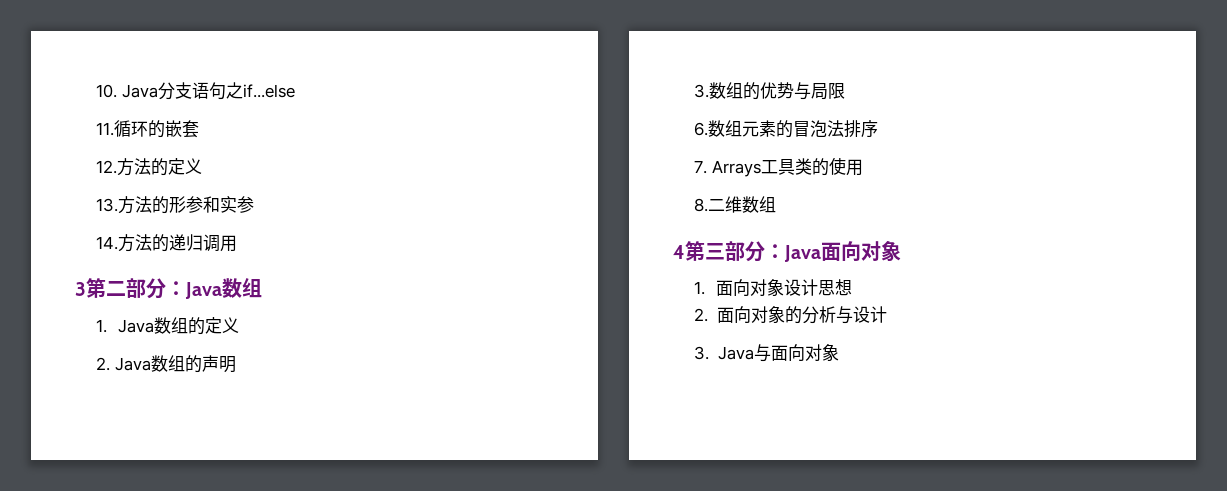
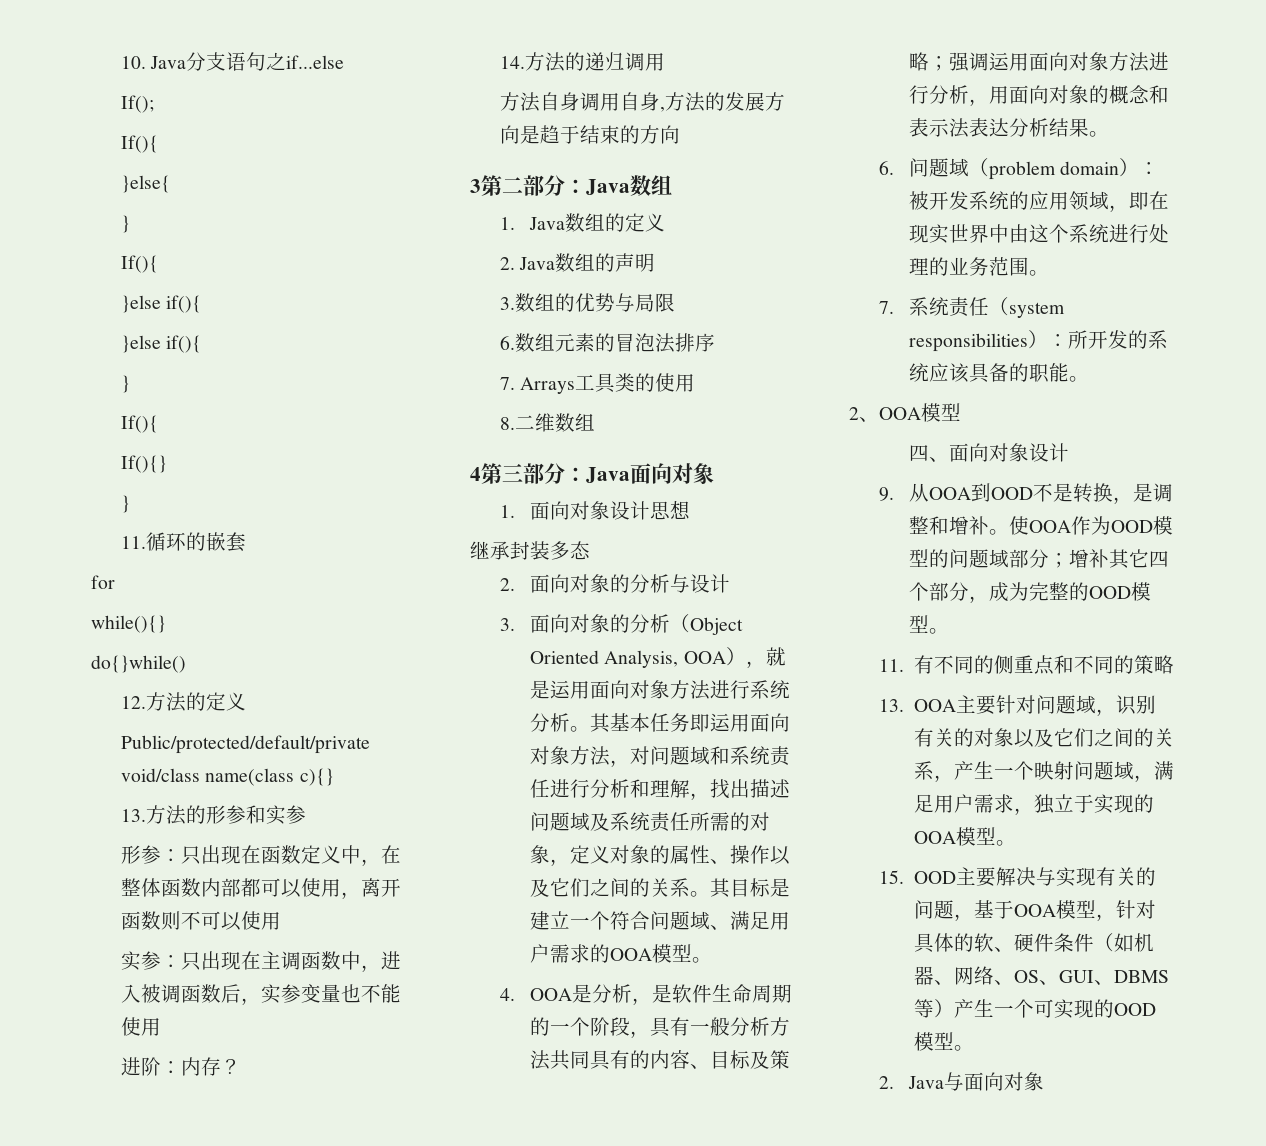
(296, 91) none -> [121,95,155,113] [121,135,159,153] [121,175,171,193] [121,215,131,233] [121,255,159,273] [121,295,202,313] [121,335,202,353] [121,375,131,393] [121,415,159,433] [121,455,168,473] [121,495,131,513] // If(); // If(){ // }else{ // } // If(){ // }else if(){ // }else if(){ // } // If(){ // If(){} // }
(200, 129) none -> [91,575,115,589] [91,615,166,633] [91,655,186,673] // for // while(){} // do{}while()
(203, 166) none -> [121,735,371,754] [121,768,334,786] // Public/protected/default/private void/class name(class c){}
(255, 204) none -> [121,845,402,866] [121,878,402,899] [121,911,282,931] [121,951,402,972] [121,984,402,1005] [121,1017,162,1036] [121,1057,242,1076] // 形参：只出现在函数定义中，在整体函数内部都可以使用，离开函数则不可以使用 // 实参：只出现在主调函数中，进入被调函数后，实参变量也不能使用 // 进阶：内存？
(238, 243) none -> [500,92,786,112] [500,125,681,144] // 方法自身调用自身,方法的发展方向是趋于结束的方向
(852, 287) none -> [470,541,590,560] // 继承封装多态
(710, 353) none -> [530,614,744,635] [530,647,786,668] [530,680,791,700] [530,713,791,733] [530,746,792,767] [530,779,791,800] [530,812,771,832] [530,845,791,866] [530,878,791,898] [530,911,791,930] [530,944,713,963] [500,984,793,1005] [530,1017,791,1038] [530,1050,791,1070] [909,52,1170,72] [909,85,1170,106] [909,118,1110,138] [879,158,1160,180] [909,191,1170,212] [909,224,1170,244] [909,257,1050,276] [879,297,1066,318] [909,330,1169,352] [909,363,1090,383] [849,403,961,422] [909,443,1070,462] [879,483,1174,504] [909,516,1174,535] [909,549,1170,569] [909,582,1152,603] [909,615,950,634] [879,655,1174,675] [879,695,1156,716] [913,728,1174,748] [913,761,1174,782] [913,794,1154,815] [913,827,1016,846] [879,867,1156,887] [913,900,1156,921] [913,933,1154,953] [913,966,1169,985] [913,999,1156,1019] [913,1032,974,1051] [879,1076,895,1089] 面向对象的分析（Object Oriented Analysis, OOA），就是运用面向对象方法进行系统分析。其基本任务即运用面向对象方法，对问题域和系统责任进行分析和理解，找出描述问题域及系统责任所需的对象，定义对象的属性、操作以及它们之间的关系。其目标是建立一个符合问题域、满足用户需求的OOA模型。 // 4. OOA是分析，是软件生命周期的一个阶段，具有一般分析方法共同具有的内容、目标及策略；强调运用面向对象方法进行分析，用面向对象的概念和表示法表达分析结果。 // 6.问题域（problem domain）：被开发系统的应用领域，即在现实世界中由这个系统进行处理的业务范围。 // 7.系统责任（system responsibilities）：所开发的系统应该具备的职能。 // 2、OOA模型 // 四、面向对象设计 // 9.从OOA到OOD不是转换，是调整和增补。使OOA作为OOD模型的问题域部分；增补其它四个部分，成为完整的OOD模型。 // 11.有不同的侧重点和不同的策略 // 13. OOA主要针对问题域，识别有关的对象以及它们之间的关系，产生一个映射问题域，满足用户需求，独立于实现的OOA模型。 // 15. OOD主要解决与实现有关的问题，基于OOA模型，针对具体的软、硬件条件（如机器、网络、OS、GUI、DBMS等）产生一个可实现的OOD模型。 // 2.

